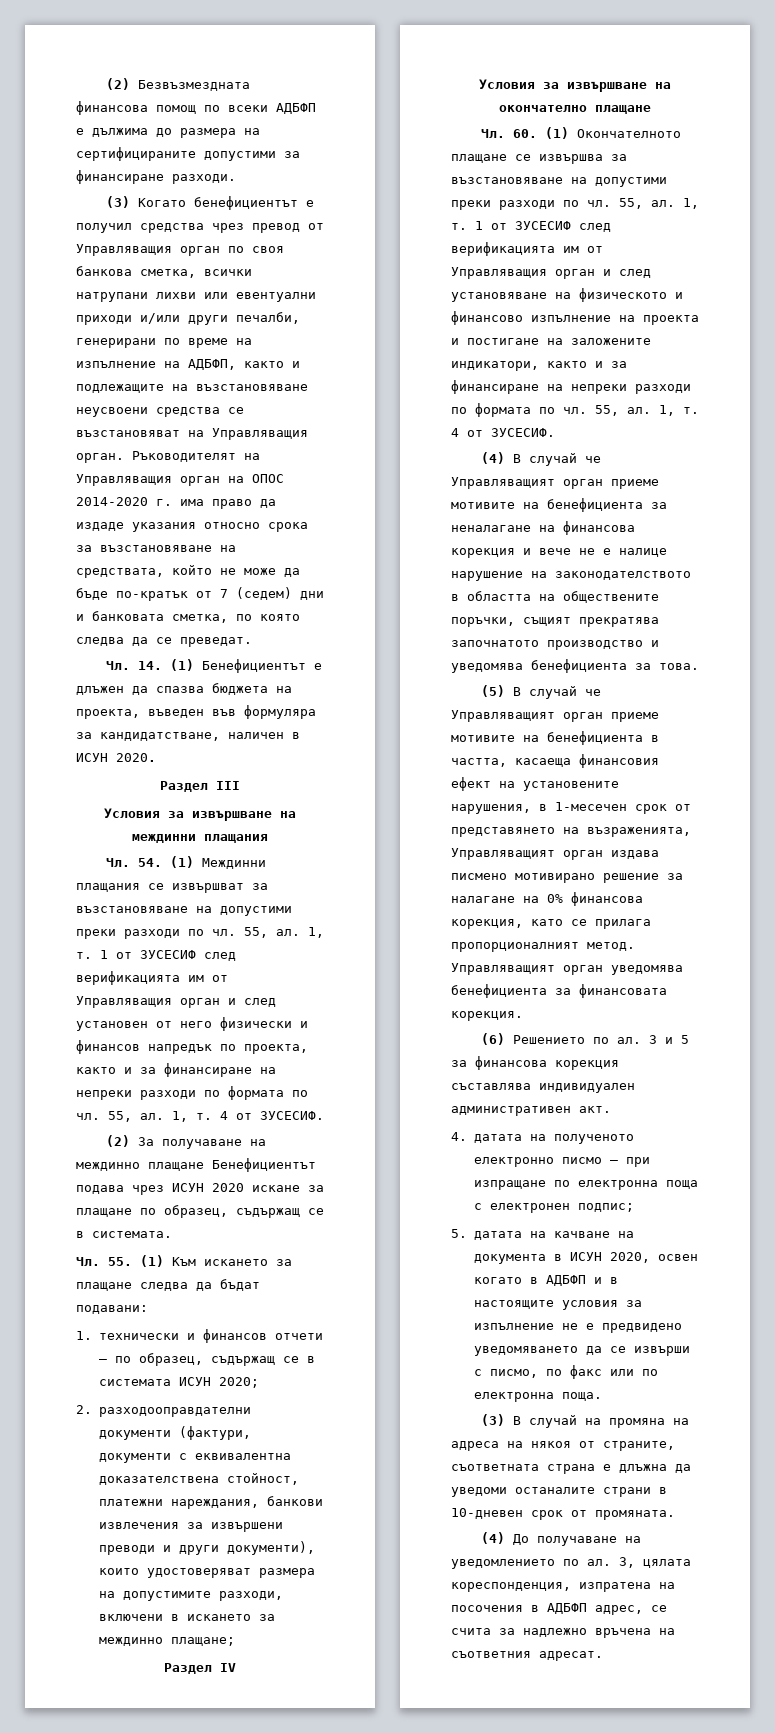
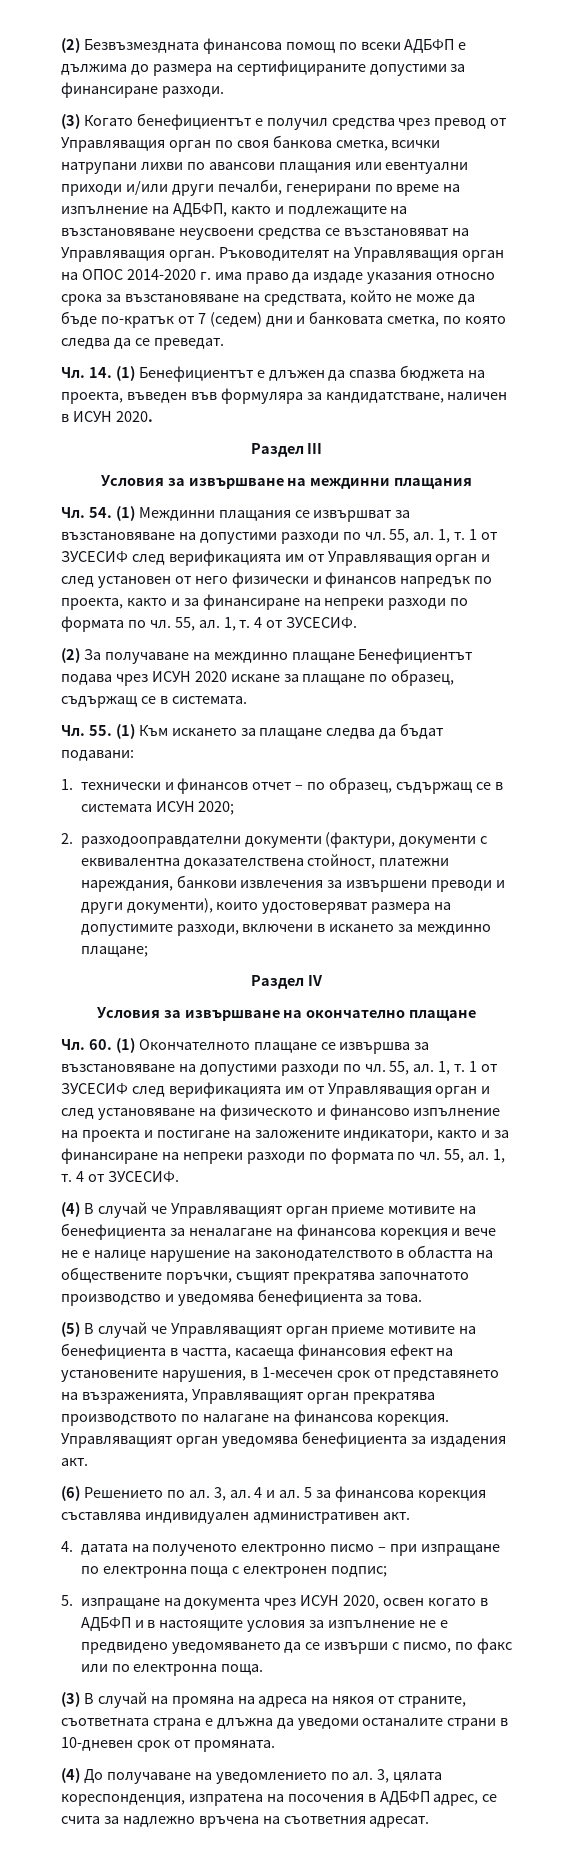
(196, 295) none -> [186,162,351,173] по авансови плащания
[76,929,116,939] преки -> (277, 538) none
[274,1333,323,1340] отчети -> [252,782,293,790] отчет
[451,200,491,210] преки -> (277, 1070) none
[611,850,659,859] [451,873,683,883] [451,892,643,906] [451,919,651,929] [451,942,635,952] издава писмено мотивирано решение за налагане на 0% финансова корекция, като се прилага пропорционалният метод. -> [352,1392,435,1404] [61,1410,449,1426] прекратява производството по налагане на финансова корекция.
[579,984,667,998] [451,1011,523,1021] финансовата корекция. -> [429,1436,506,1447] [61,1458,88,1466] издадения акт.
[649,1035,674,1044] 3 и -> [213,1487,301,1501] 3, ал. 4 и ал.
[473,1231,610,1240] датата на качване -> [80,1598,160,1610] изпращане
[553,1254,562,1261] в -> [264,1598,297,1610] чрез

